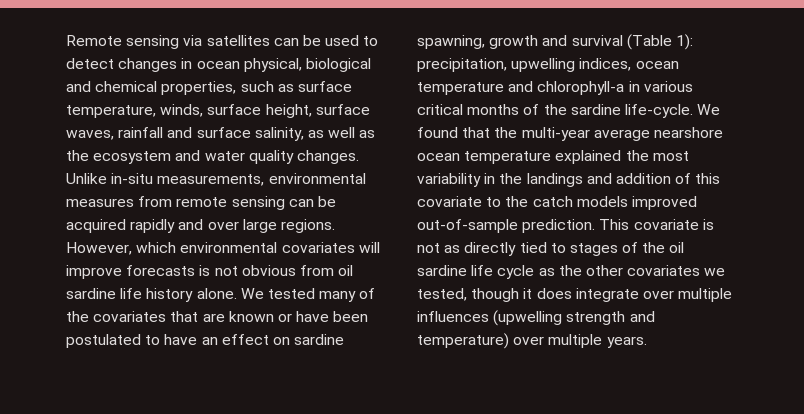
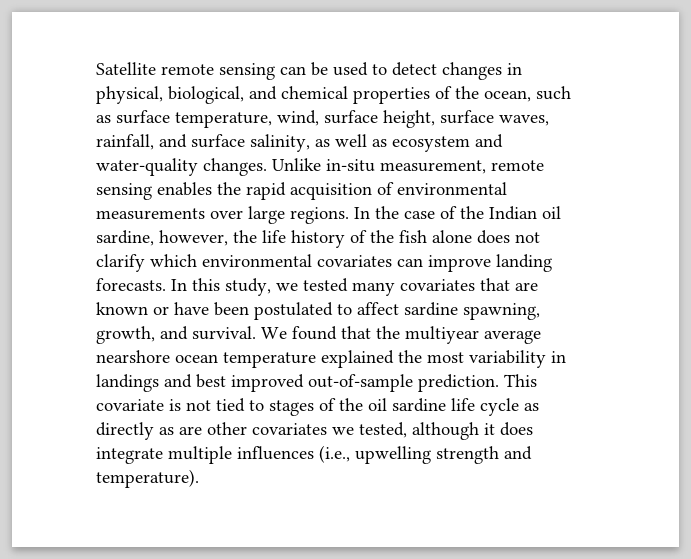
[66,35,270,49] Remote sensing via satellites -> [96,62,275,80] Satellite remote sensing
[196,58,371,72] [66,81,237,95] ocean physical, biological and chemical properties, -> [96,86,531,104] physical, biological, and chemical properties of the ocean,
[160,104,204,117] winds, -> [277,110,319,126] wind,
[118,127,164,138] rainfall -> [96,134,154,150] rainfall,
[66,150,89,161] the -> (387, 143) none
[204,150,294,164] water quality -> [96,158,198,176] water-quality
[157,173,366,186] [66,196,336,210] [66,219,335,233] [66,242,380,255] [66,265,354,279] [66,288,376,302] [66,311,89,322] measurements, environmental measures from remote sensing can be acquired rapidly and over large regions. However, which environmental covariates will improve forecasts is not obvious from oil sardine life history alone. We tested many of the -> [380,160,544,174] [96,182,507,200] [96,206,561,224] [96,230,540,248] [96,254,552,272] [96,278,395,296] measurement, remote sensing enables the rapid acquisition of environmental measurements over large regions. In the case of the Indian oil sardine, however, the life history of the fish alone does not clarify which environmental covariates can improve landing forecasts. In this study, we tested many
[164,334,345,345] [417,34,693,50] [417,58,679,72] [417,81,693,95] [417,104,693,118] have an effect on sardine spawning, growth and survival (Table 1): precipitation, upwelling indices, ocean temperature and chlorophyll-a in various critical months of the sardine life-cycle. -> [357,302,540,320] [96,326,256,344] affect sardine spawning, growth, and survival.
[521,127,590,141] multi-year -> [405,326,479,344] multiyear
[499,173,523,184] the -> (566, 357) none
[615,173,721,184] [417,196,628,207] addition of this covariate to the catch models -> [196,374,226,388] best
[444,242,517,256] as directly -> (211, 405) none
[558,265,582,276] the -> [96,422,202,440] directly as are
[471,288,520,302] though -> [412,422,479,440] although
[642,290,674,299] over -> (163, 455) none
[493,310,655,326] [417,333,647,349] (upwelling strength and temperature) over multiple years. -> [319,445,532,464] [96,469,199,488] (i.e., upwelling strength and temperature).

